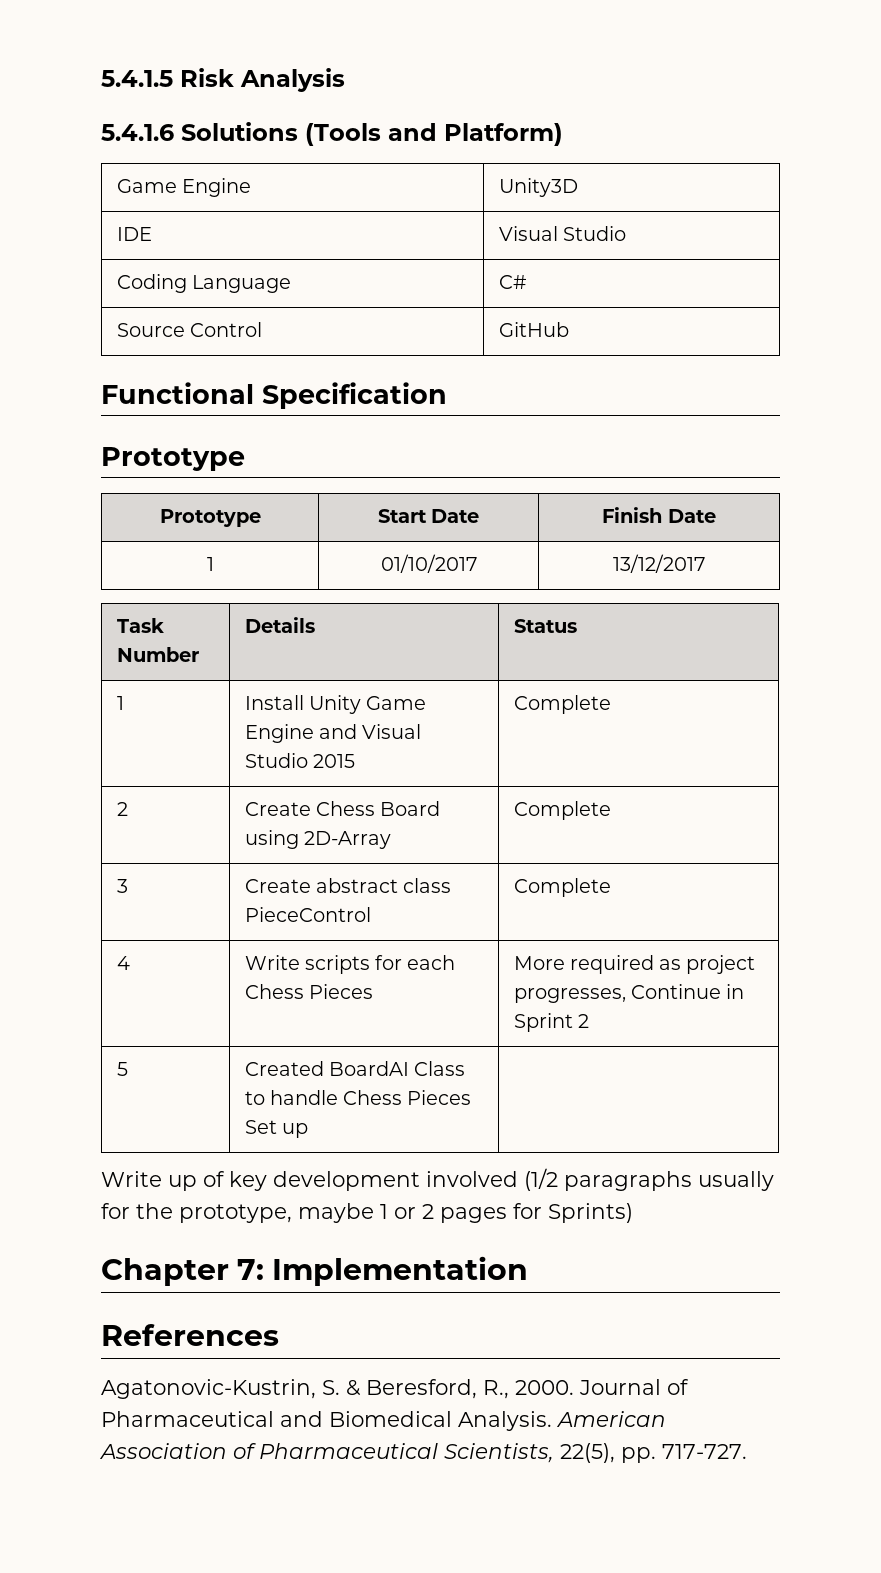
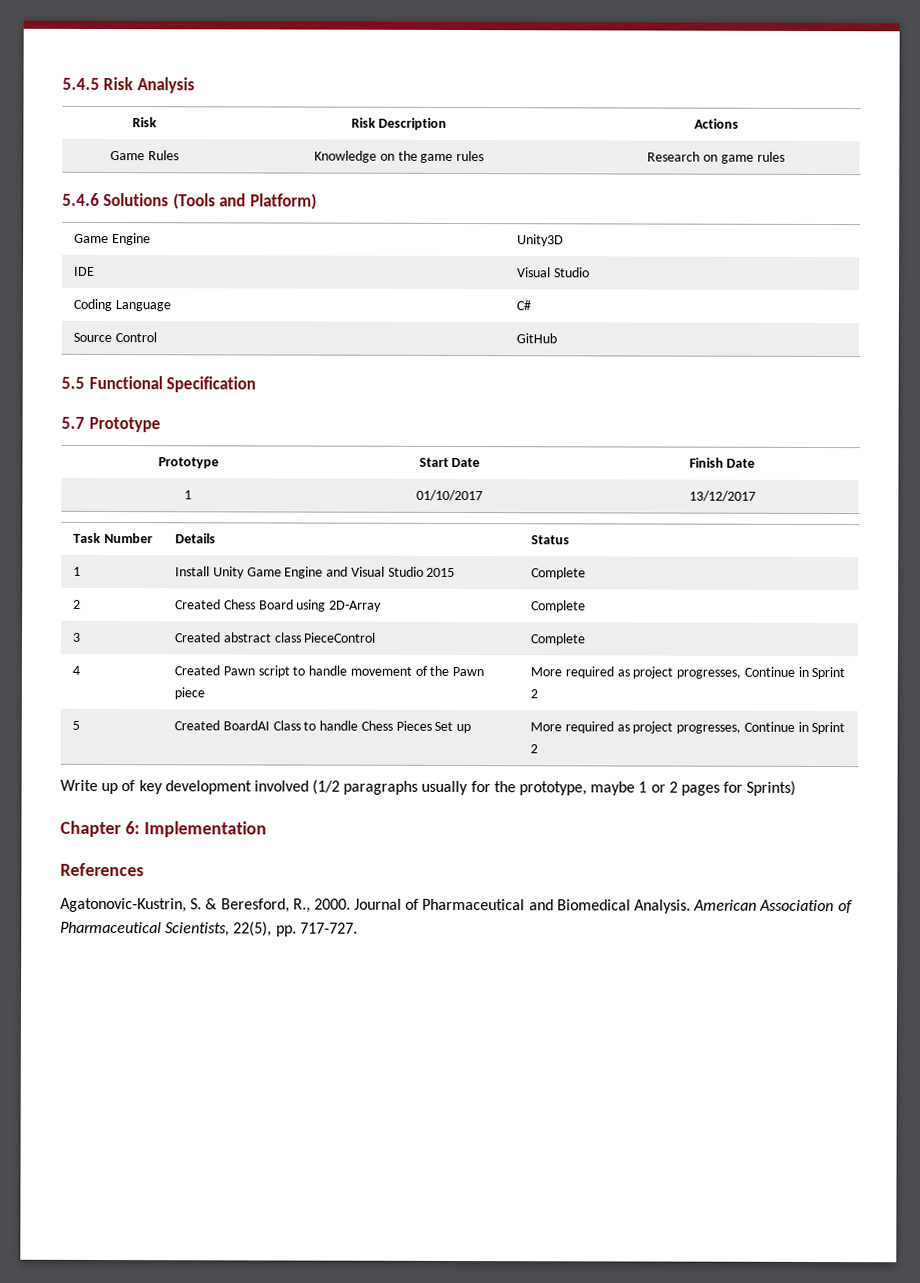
[101,70,173,87] 5.4.1.5 -> [62,77,100,90] 5.4.5
[101,124,174,141] // 5.4.1.6 -> [132,117,157,128] [350,117,448,130] [693,118,739,129] [110,150,179,161] [313,150,485,163] [647,151,785,164] [62,192,100,206] // Risk | Risk Description | Actions // Game Rules | Knowledge on the game rules | Research on game rules // 5.4.6
(569, 329) none -> [61,376,85,389] 5.5
(447, 395) none -> [61,416,85,429] 5.7
[244,802,311,816] Create -> [175,599,222,610] Created
[244,879,311,893] Create -> [174,632,222,643] Created
[244,955,456,974] [244,984,373,999] Write scripts for each Chess Pieces -> [174,665,485,678] [174,687,206,700] Created Pawn script to handle movement of the Pawn piece
(308, 1130) none -> [530,721,846,735] [530,744,539,754] More required as project progresses, Continue in Sprint 2
[237,1259,265,1280] 7: -> [124,821,140,835] 6:

